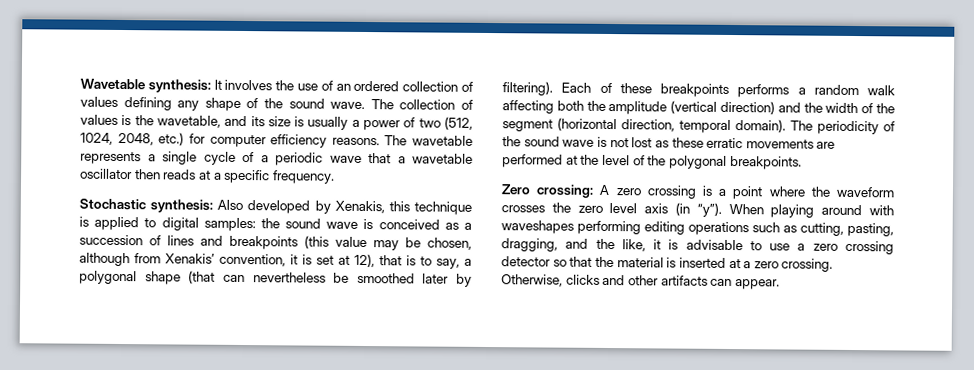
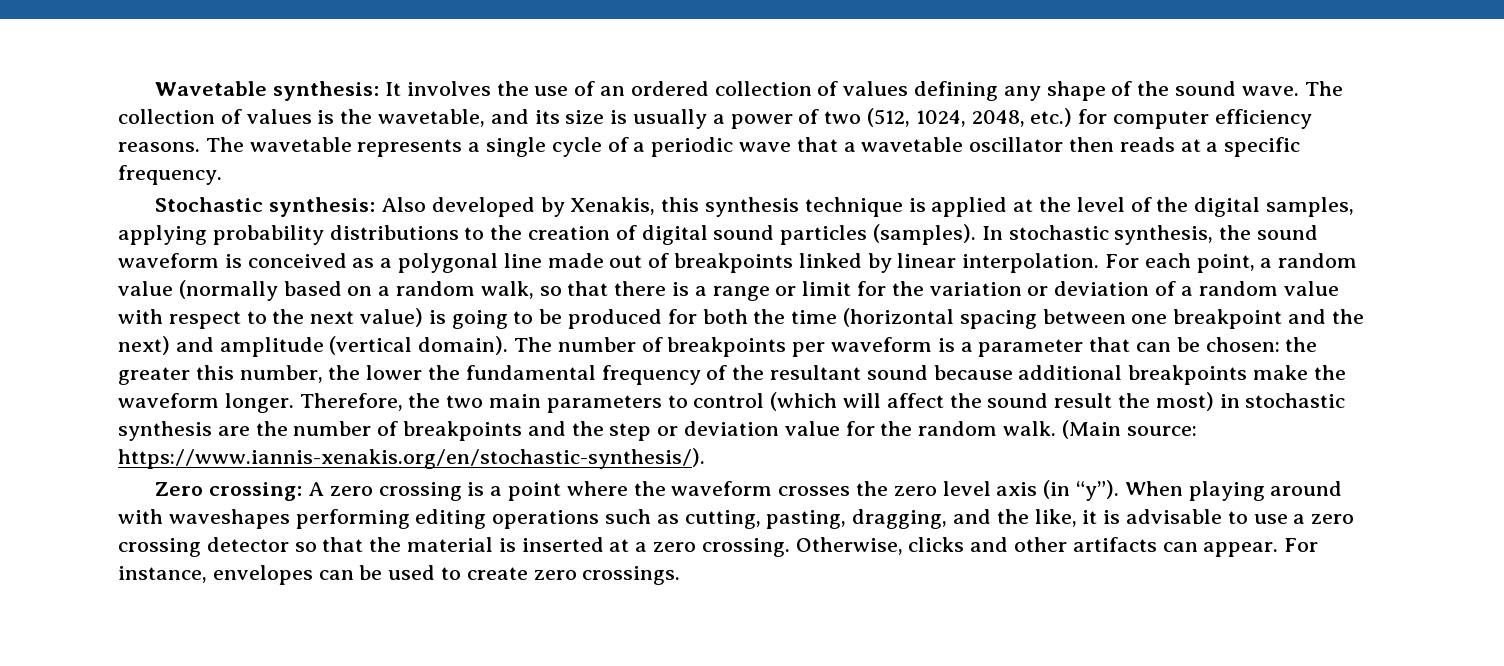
(410, 206) none -> [704,197,799,217] synthesis
[144,217,472,232] [79,234,472,251] [79,252,472,269] [79,270,472,287] [502,81,895,98] [502,100,895,115] [502,117,895,135] [502,136,836,149] [502,154,563,168] to digital samples: the sound wave is conceived as a succession of lines and breakpoints (this value may be chosen, although from Xenakis’ convention, it is set at 12), that is to say, a polygonal shape (that can nevertheless be smoothed later by filtering). Each of these breakpoints performs a random walk affecting both the amplitude (vertical direction) and the width of the segment (horizontal direction, temporal domain). The periodicity of the sound wave is not lost as these erratic movements are performed -> (1008, 207) none
[668,155,802,170] polygonal breakpoints. -> [1194,197,1355,217] [118,224,1319,245] [118,253,1358,273] [118,280,1339,301] [118,308,1364,329] [118,336,1318,357] [118,365,1346,385] [118,392,1346,413] [118,420,1197,441] [118,448,705,469] digital samples, applying probability distributions to the creation of digital sound particles (samples). In stochastic synthesis, the sound waveform is conceived as a polygonal line made out of breakpoints linked by linear interpolation. For each point, a random value (normally based on a random walk, so that there is a range or limit for the variation or deviation of a random value with respect to the next value) is going to be produced for both the time (horizontal spacing between one breakpoint and the next) and amplitude (vertical domain). The number of breakpoints per waveform is a parameter that can be chosen: the greater this number, the lower the fundamental frequency of the resultant sound because additional breakpoints make the waveform longer. Therefore, the two main parameters to control (which will affect the sound result the most) in stochastic synthesis are the number of breakpoints and the step or deviation value for the random walk. (Main source: https://www.iannis-xenakis.org/en/stochastic-synthesis/).
(780, 284) none -> [1284,538,1319,552] [118,565,681,585] For instance, envelopes can be used to create zero crossings.

